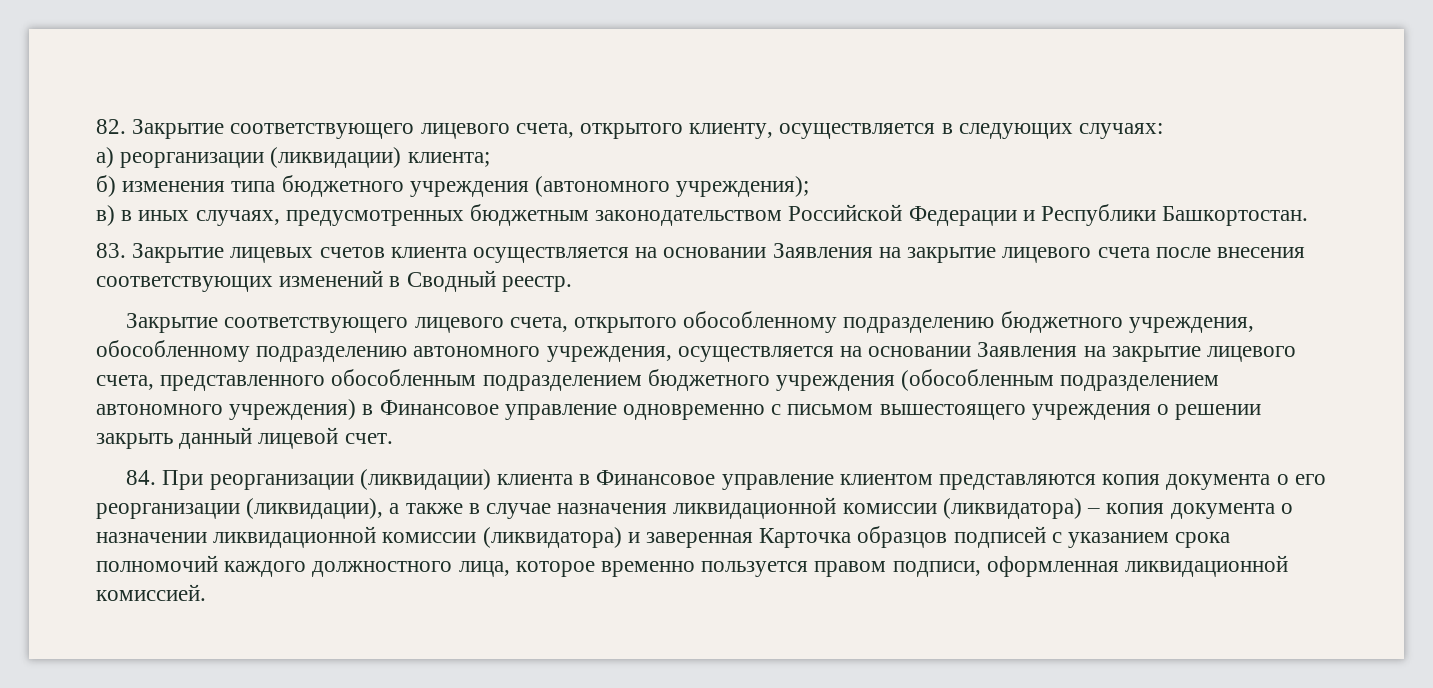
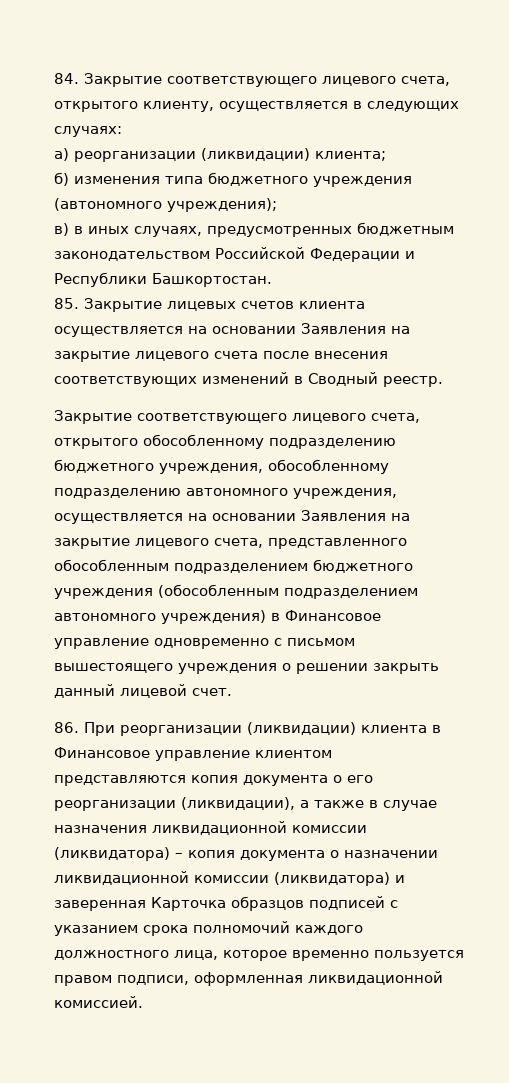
[96,119,126,134] 82. -> [54,73,79,84] 84.
[96,243,126,258] 83. -> [54,298,79,309] 85.
[126,470,157,485] 84. -> [54,722,79,733] 86.

